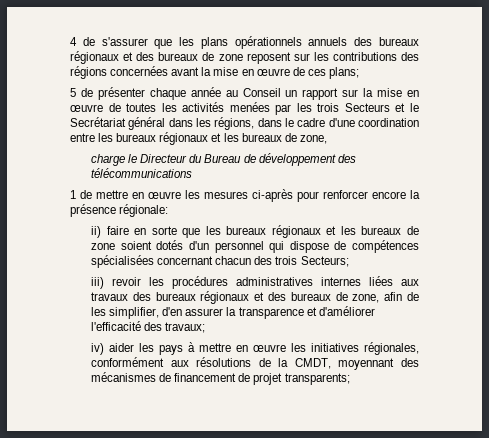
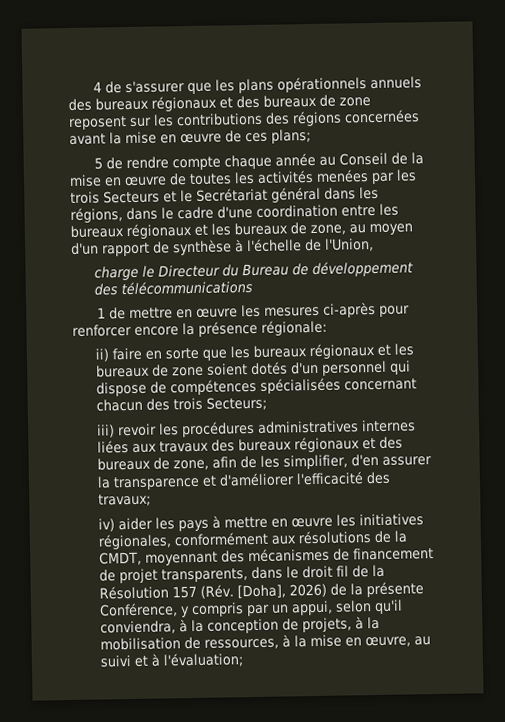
[97,87,145,100] présenter -> [125,156,221,171] rendre compte
[285,88,359,100] un rapport sur -> [390,152,408,165] de
(327, 139) none -> [349,223,413,236] [71,238,374,257] au moyen d'un rapport de synthèse à l'échelle de l'Union,
[284,373,350,385] transparents; -> [161,564,386,583] [99,581,425,600] [99,599,404,618] [100,616,381,635] [100,634,432,651] [100,652,245,668] transparents, dans le droit fil de la Résolution 157 (Rév. [Doha], 2026) de la présente Conférence, y compris par un appui, selon qu'il conviendra, à la conception de projets, à la mobilisation de ressources, à la mise en œuvre, au suivi et à l'évaluation;

